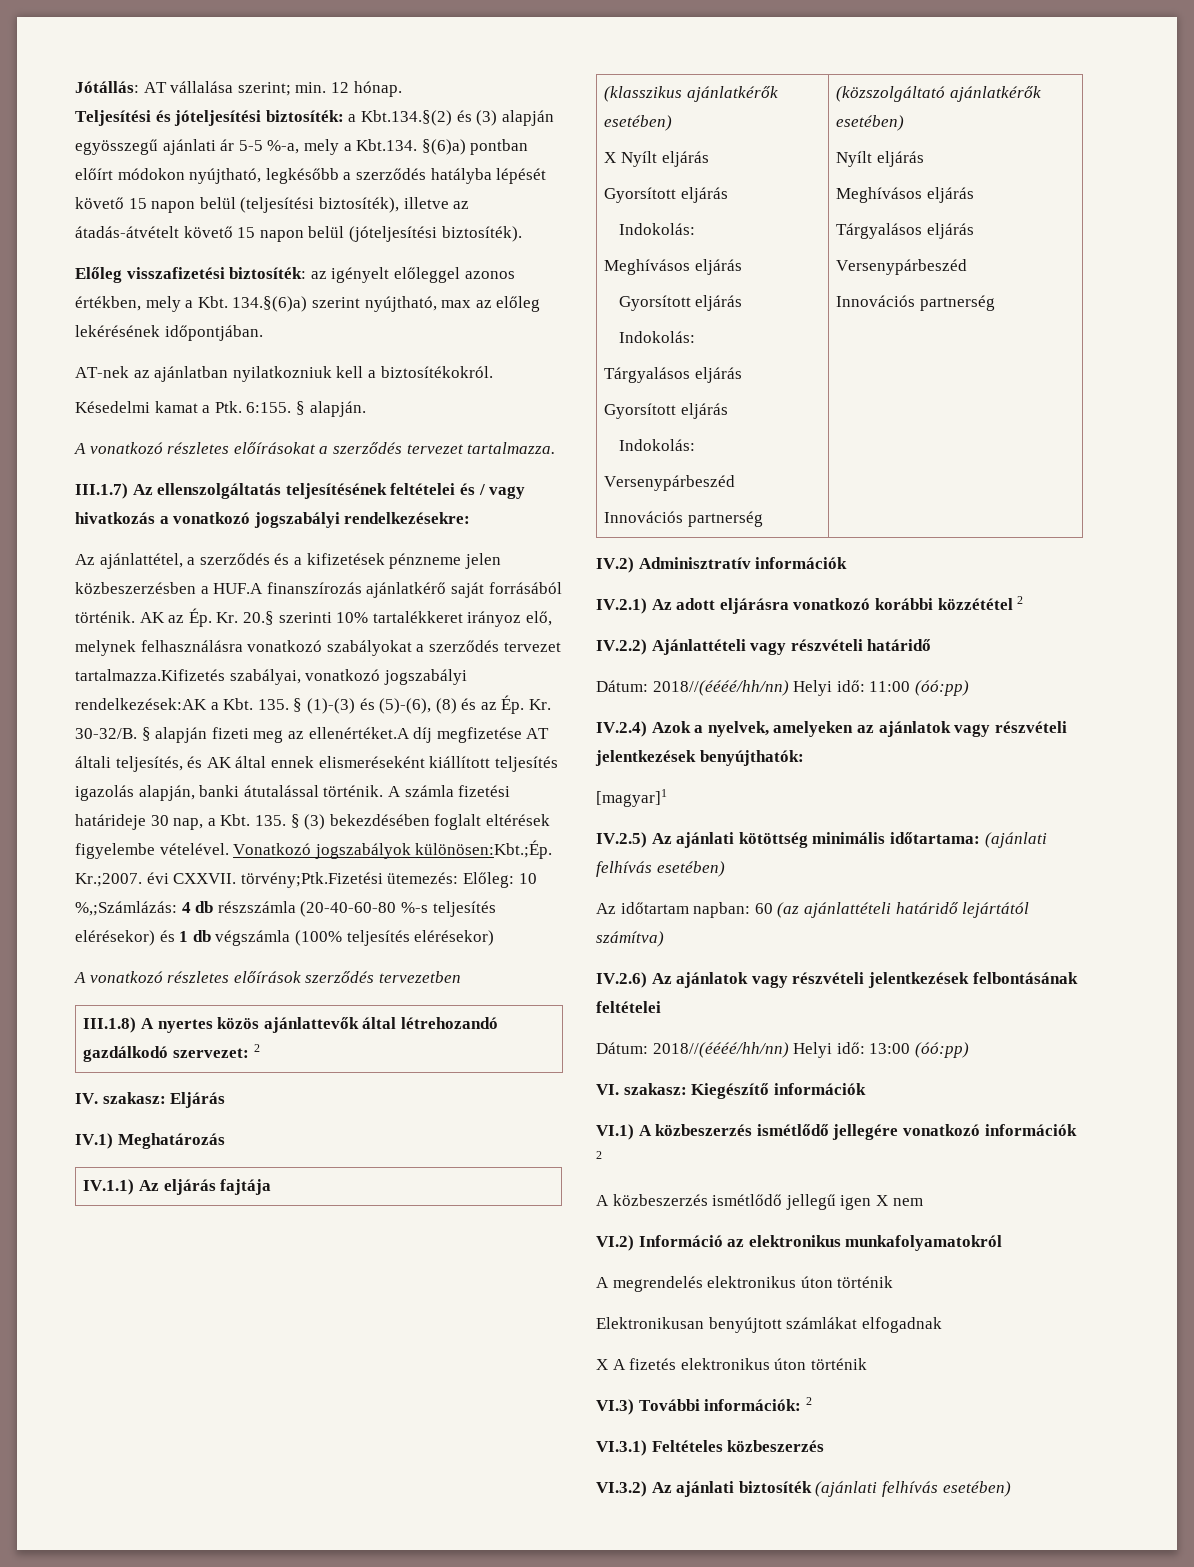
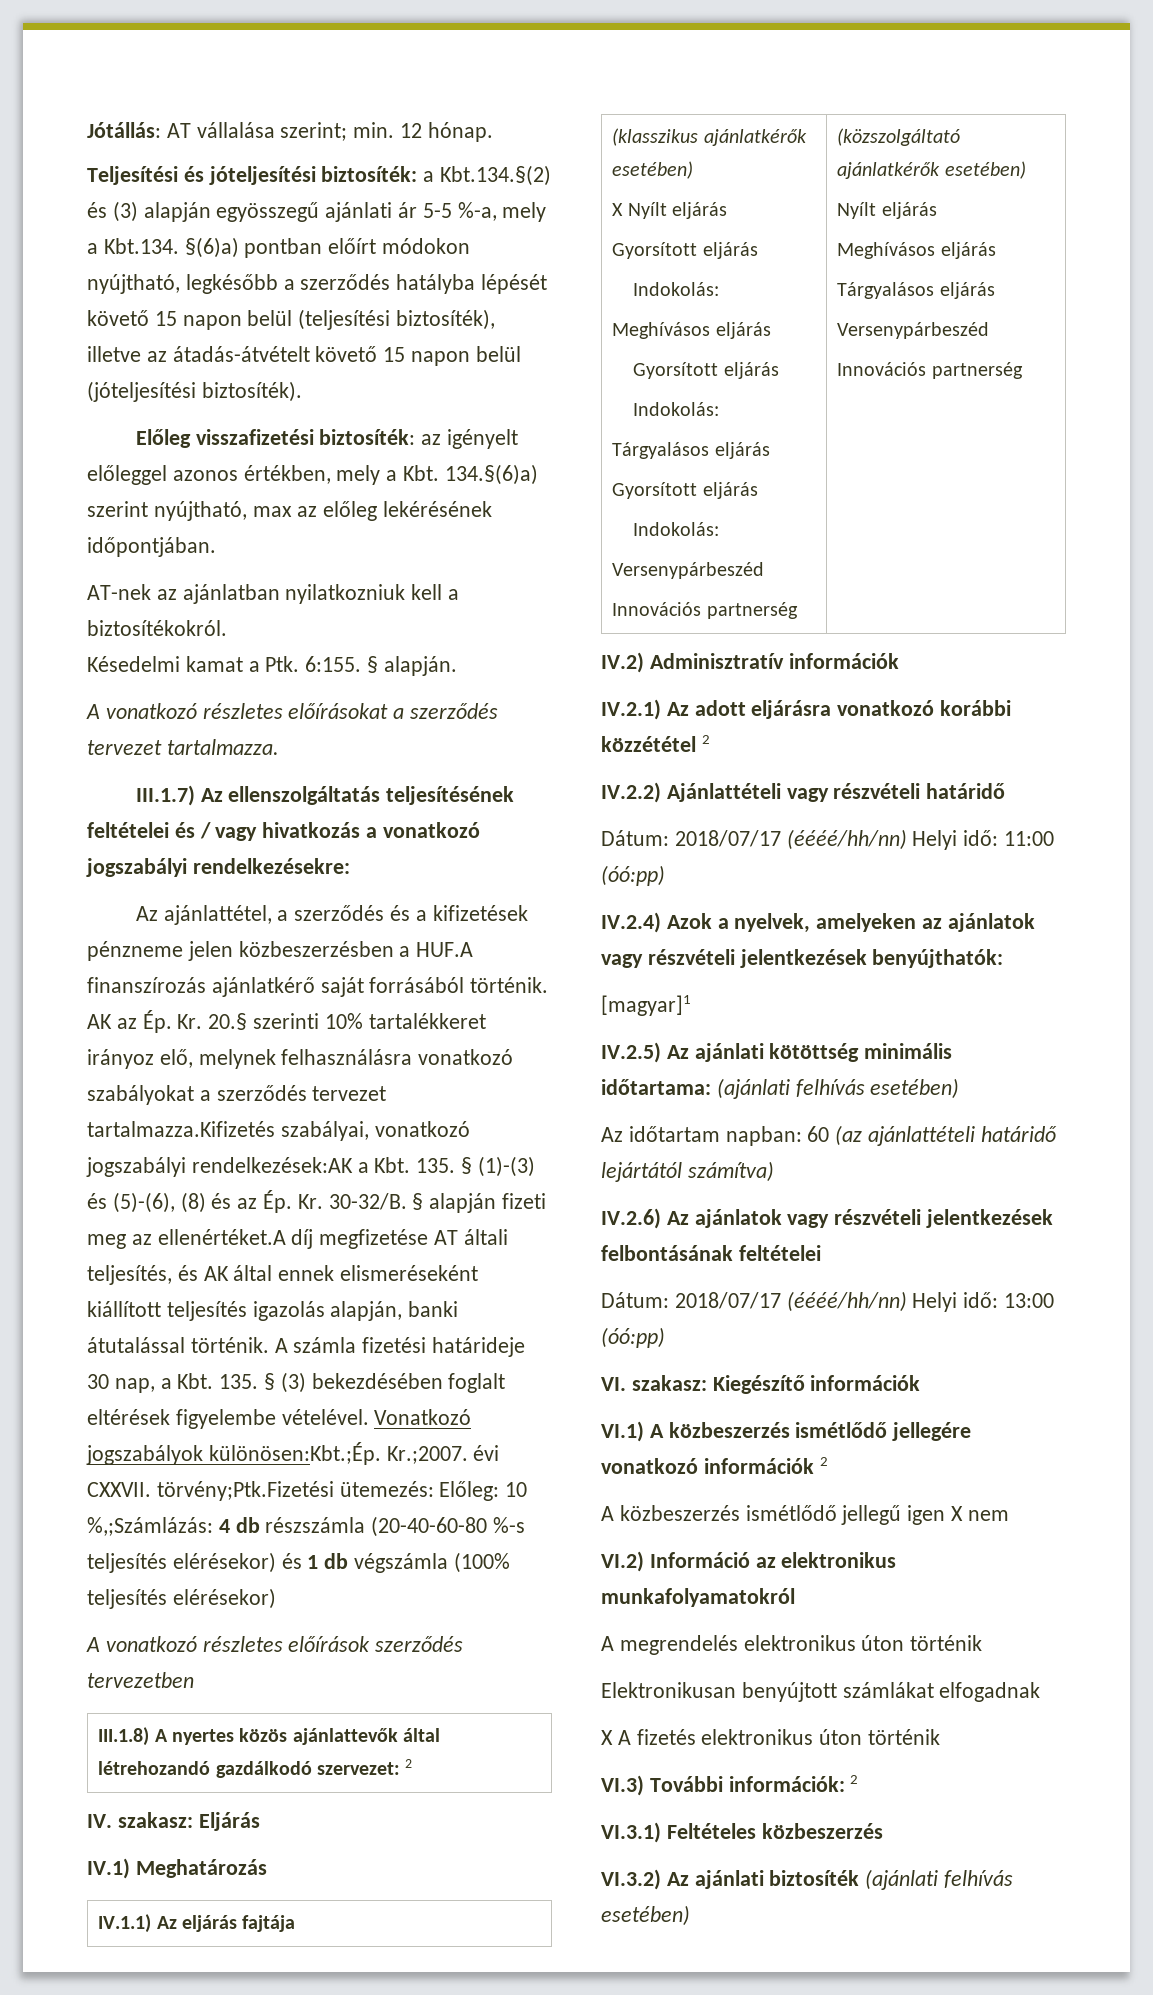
[652,680,789,696] 2018//(éééé/hh/nn) -> [674,829,907,850] 2018/07/17 (éééé/hh/nn)
[652,1042,789,1058] 2018//(éééé/hh/nn) -> [674,1291,907,1312] 2018/07/17 (éééé/hh/nn)

